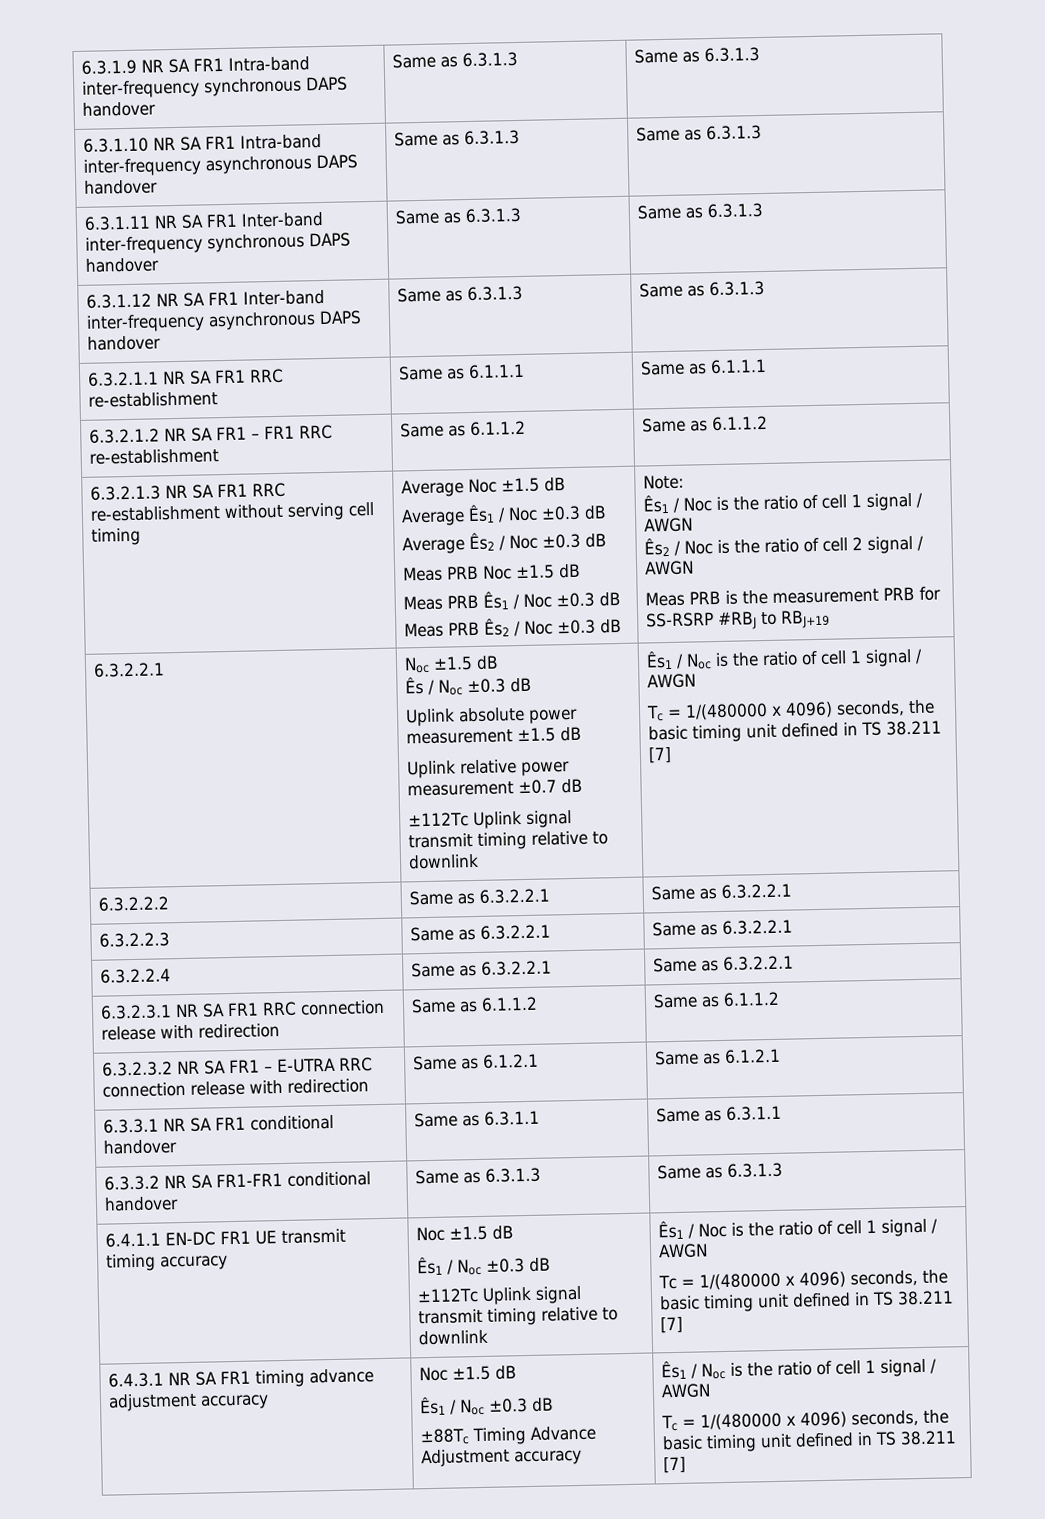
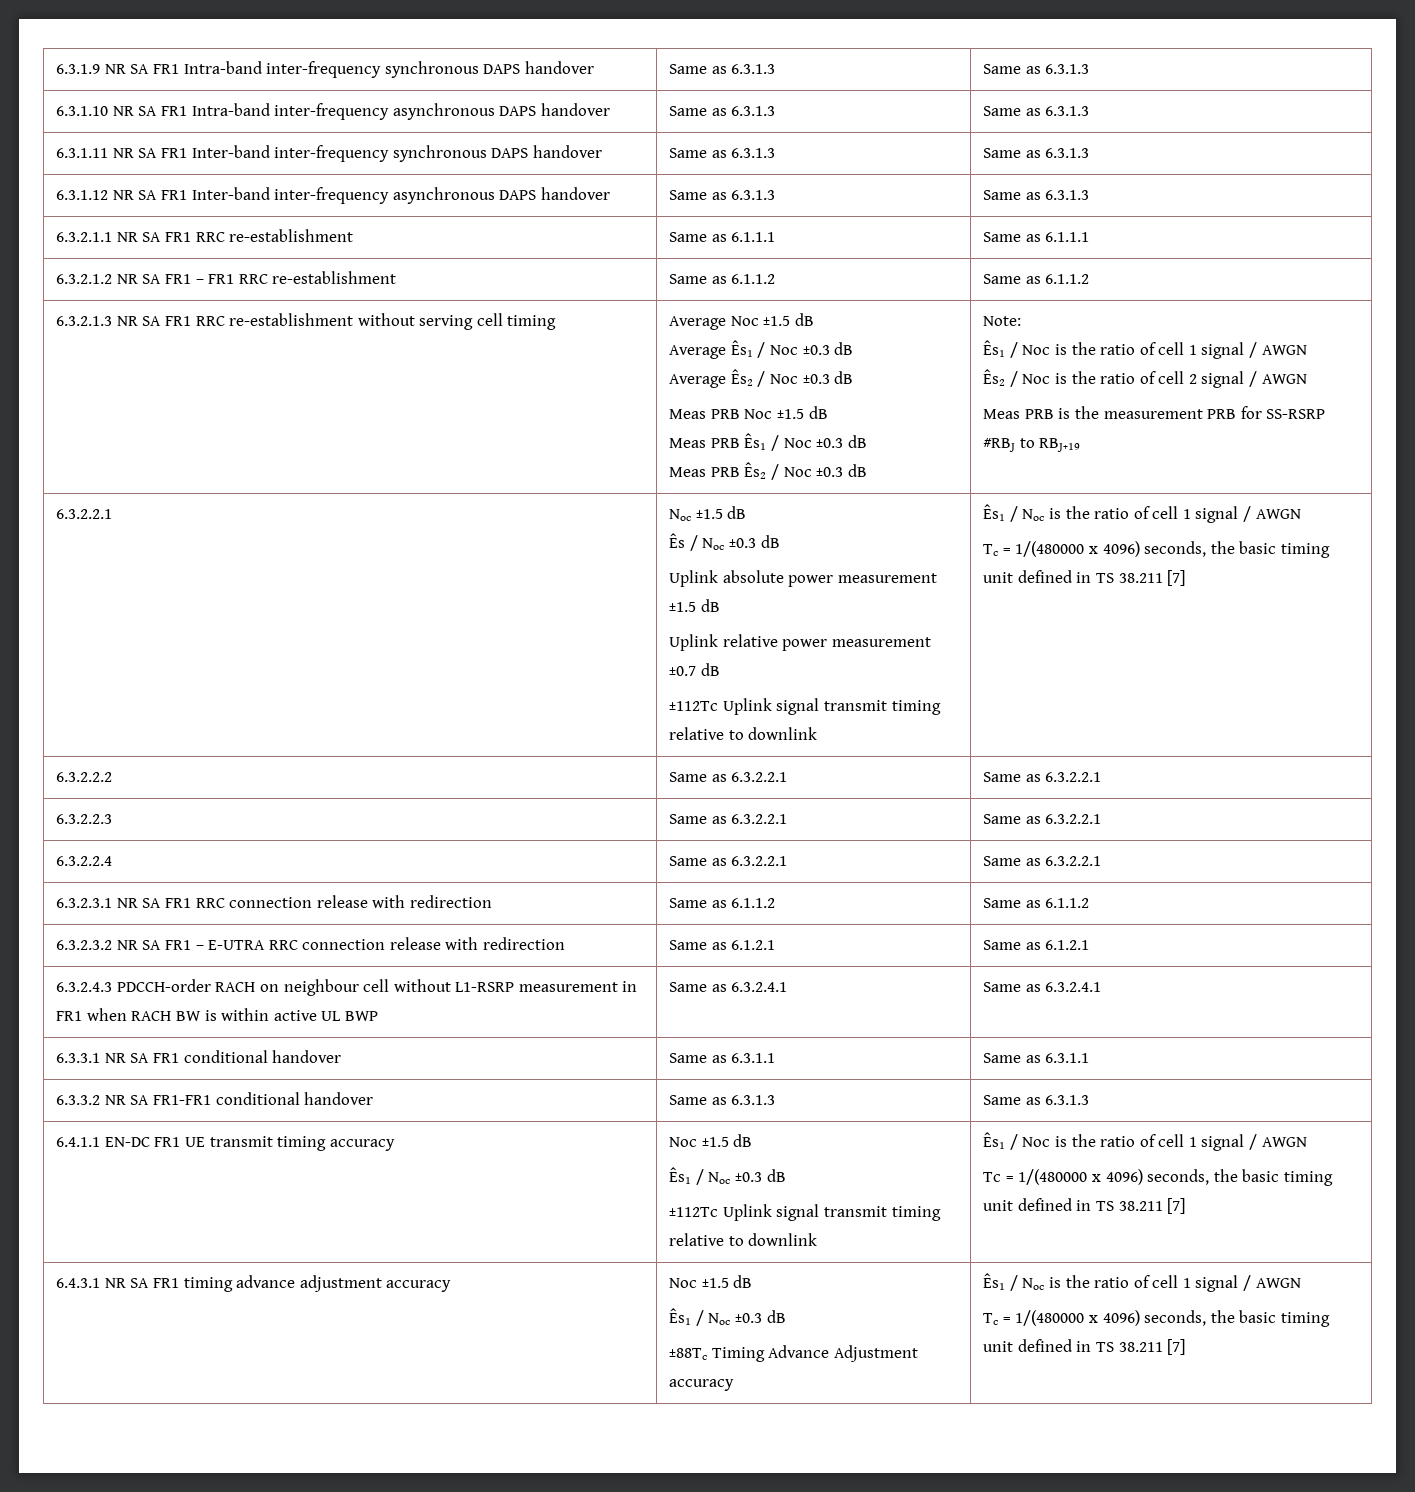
(782, 1056) none -> [56,979,638,996] [56,1008,378,1021] [669,982,788,992] [983,982,1102,992] // 6.3.2.4.3 PDCCH-order RACH on neighbour cell without L1-RSRP measurement in FR1 when RACH BW is within active UL BWP | Same as 6.3.2.4.1 | Same as 6.3.2.4.1

